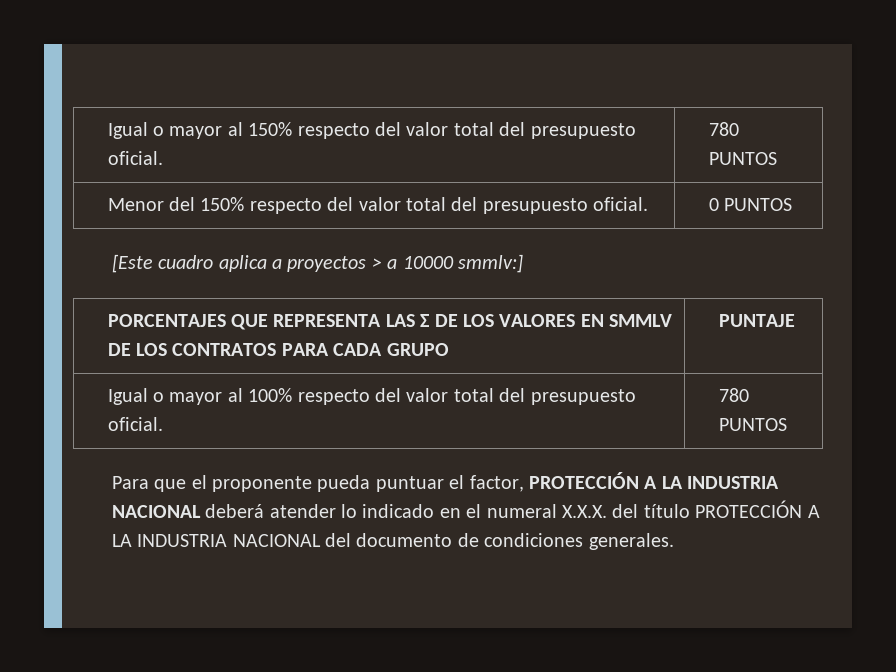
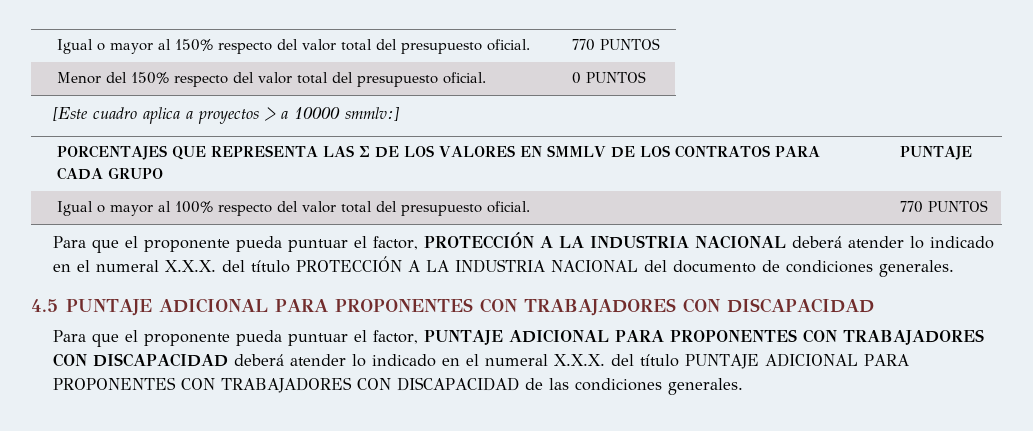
[708,122,739,136] 780 -> [572,39,596,51] 770
[718,388,749,402] 780 -> [900,201,924,213] 770
(674, 541) none -> [31,298,875,316] [52,329,984,347] [52,353,909,369] [52,377,743,395] // 4.5 PUNTAJE ADICIONAL PARA PROPONENTES CON TRABAJADORES CON DISCAPACIDAD // Para que el proponente pueda puntuar el factor, PUNTAJE ADICIONAL PARA PROPONENTES CON TRABAJADORES CON DISCAPACIDAD deberá atender lo indicado en el numeral X.X.X. del título PUNTAJE ADICIONAL PARA PROPONENTES CON TRABAJADORES CON DISCAPACIDAD de las condiciones generales.

